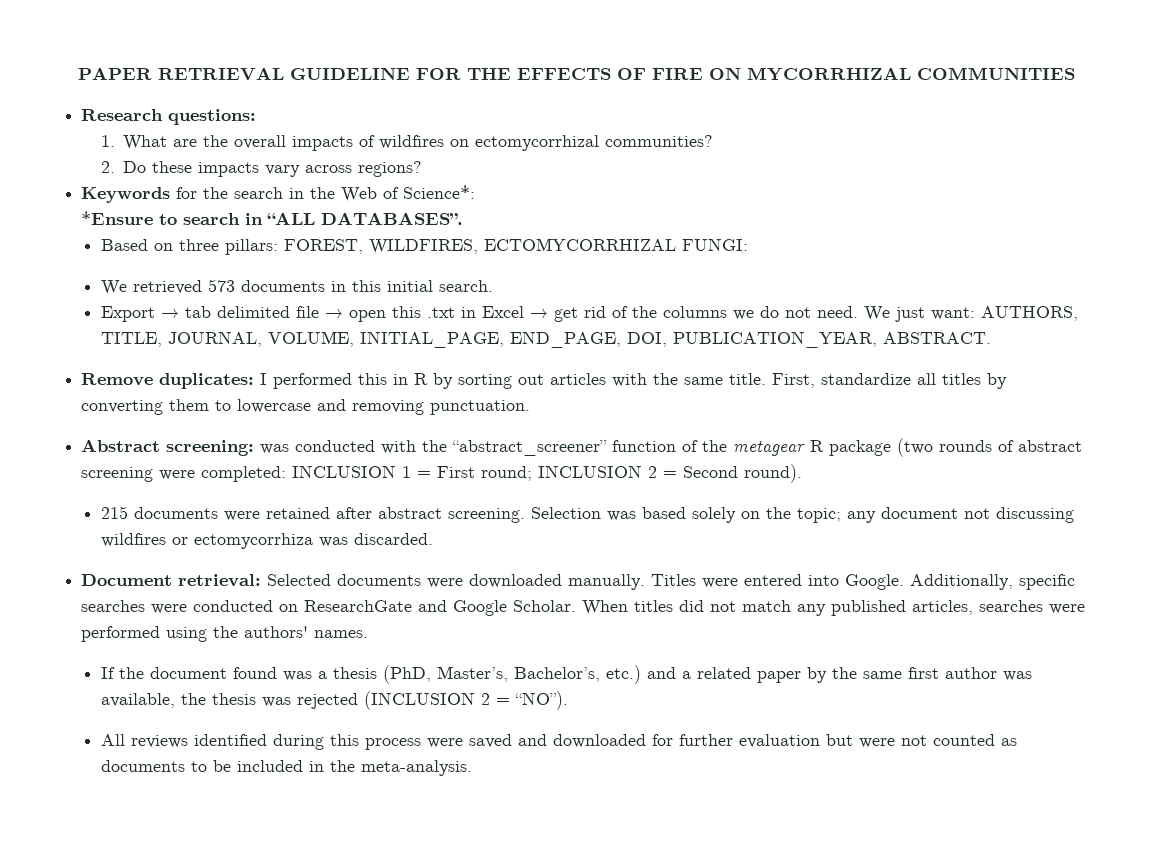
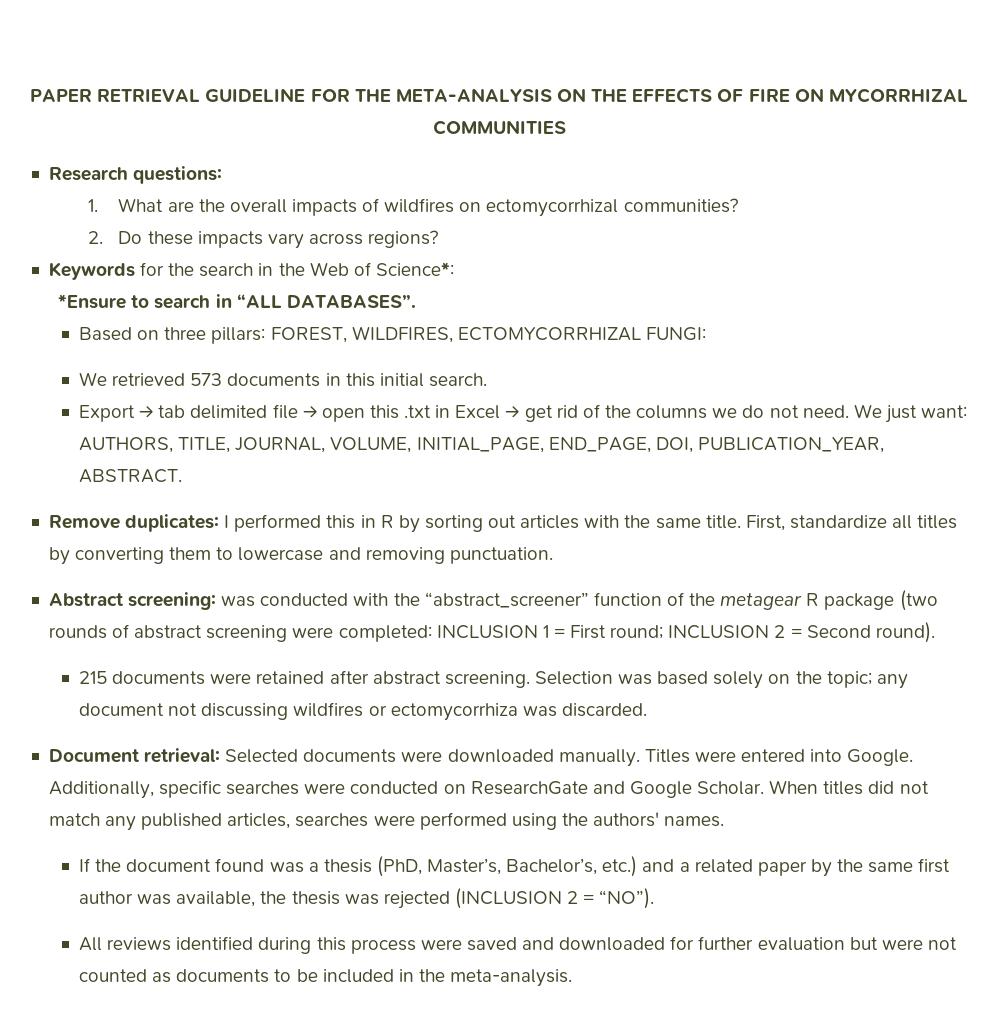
(511, 74) none -> [395,88,628,102] META-ANALYSIS ON THE

